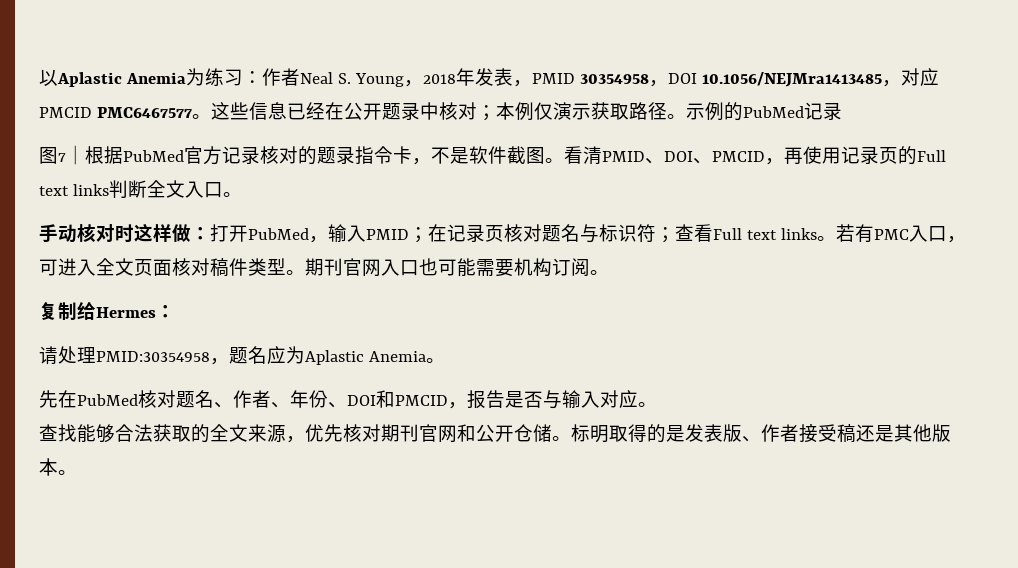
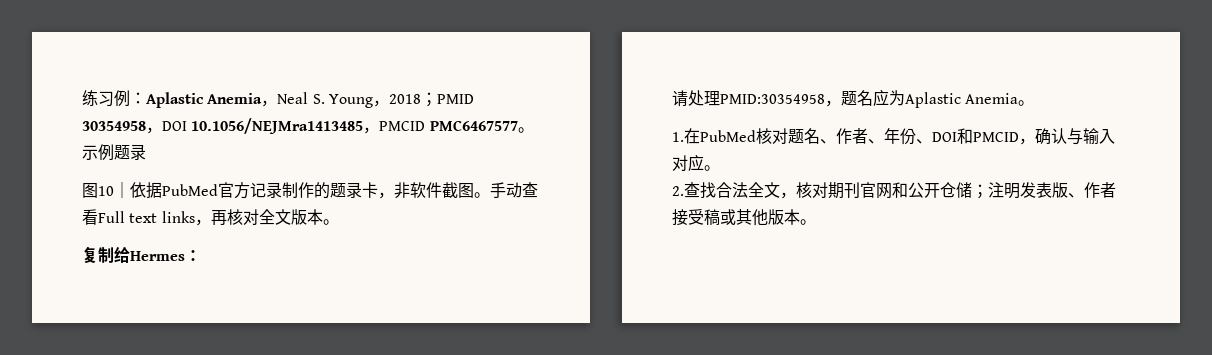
[39,68,300,87] 以Aplastic Anemia为练习：作者 -> [82,90,278,108] 练习例：Aplastic Anemia，
[455,68,532,87] 年发表， -> [420,92,437,107] ；
[900,68,939,86] 对应 -> (380, 130) none
[210,102,823,121] 这些信息已经在公开题录中核对；本例仅演示获取路径。示例的PubMed记 -> [82,144,130,161] 示例题
[58,145,104,165] 7｜根 -> [98,182,146,199] 10｜依
[260,146,946,165] [39,180,242,198] [39,223,966,243] [39,258,590,277] 核对的题录指令卡，不是软件截图。看清PMID、DOI、PMCID，再使用记录页的Full text links判断全文入口。 // 手动核对时这样做：打开PubMed，输入PMID；在记录页核对题名与标识符；查看Full text links。若有PMC入口，可进入全文页面核对稿件类型。期刊官网入口也可能需要机构订阅 -> [282,182,538,199] [82,209,323,226] 制作的题录卡，非软件截图。手动查看Full text links，再核对全文版本
[39,390,58,408] 先 -> [672,132,684,142] 1.
[467,390,543,409] 报告是否 -> [1035,128,1067,145] 确认
[39,424,343,443] 查找能够合法获取的全文来源，优先 -> [672,182,796,199] 2.查找合法全文，
[552,424,685,443] 。标明取得的是 -> [972,182,1020,199] ；注明
[856,424,894,442] 还是 -> [720,209,736,225] 或

